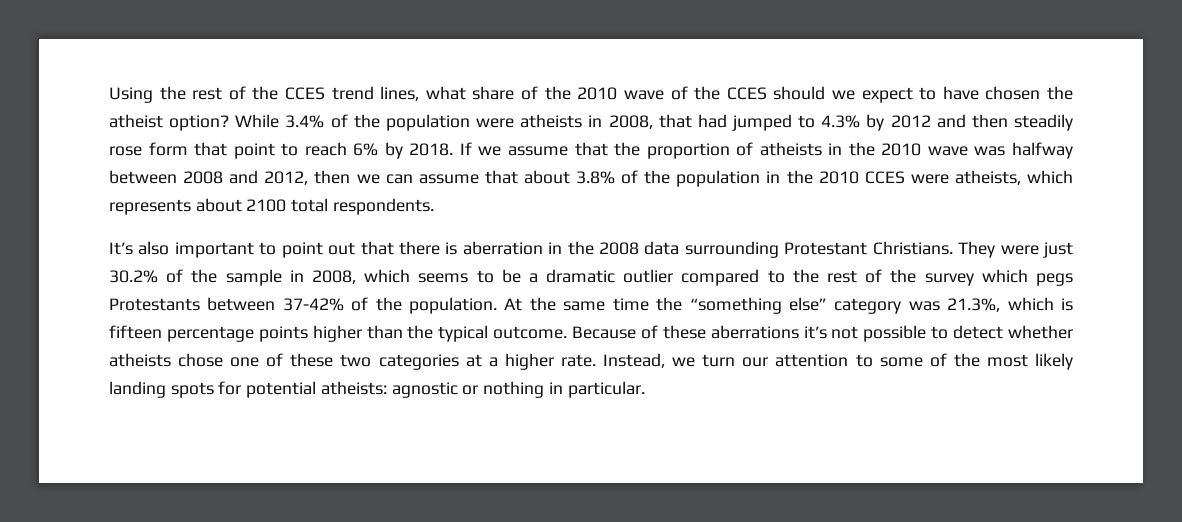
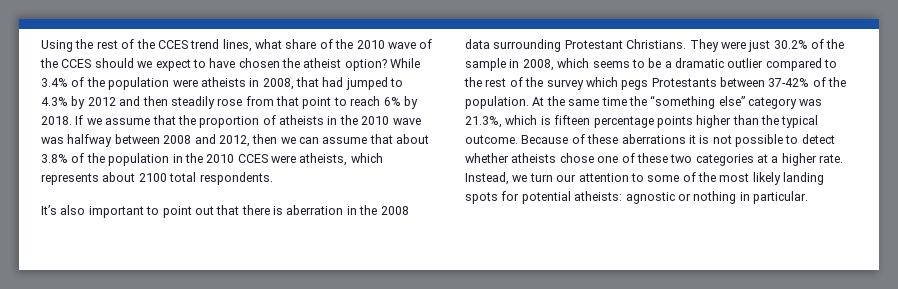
[148,142,188,156] form -> [245,96,274,106] from
[803,326,827,339] it’s -> [688,135,710,144] it is

